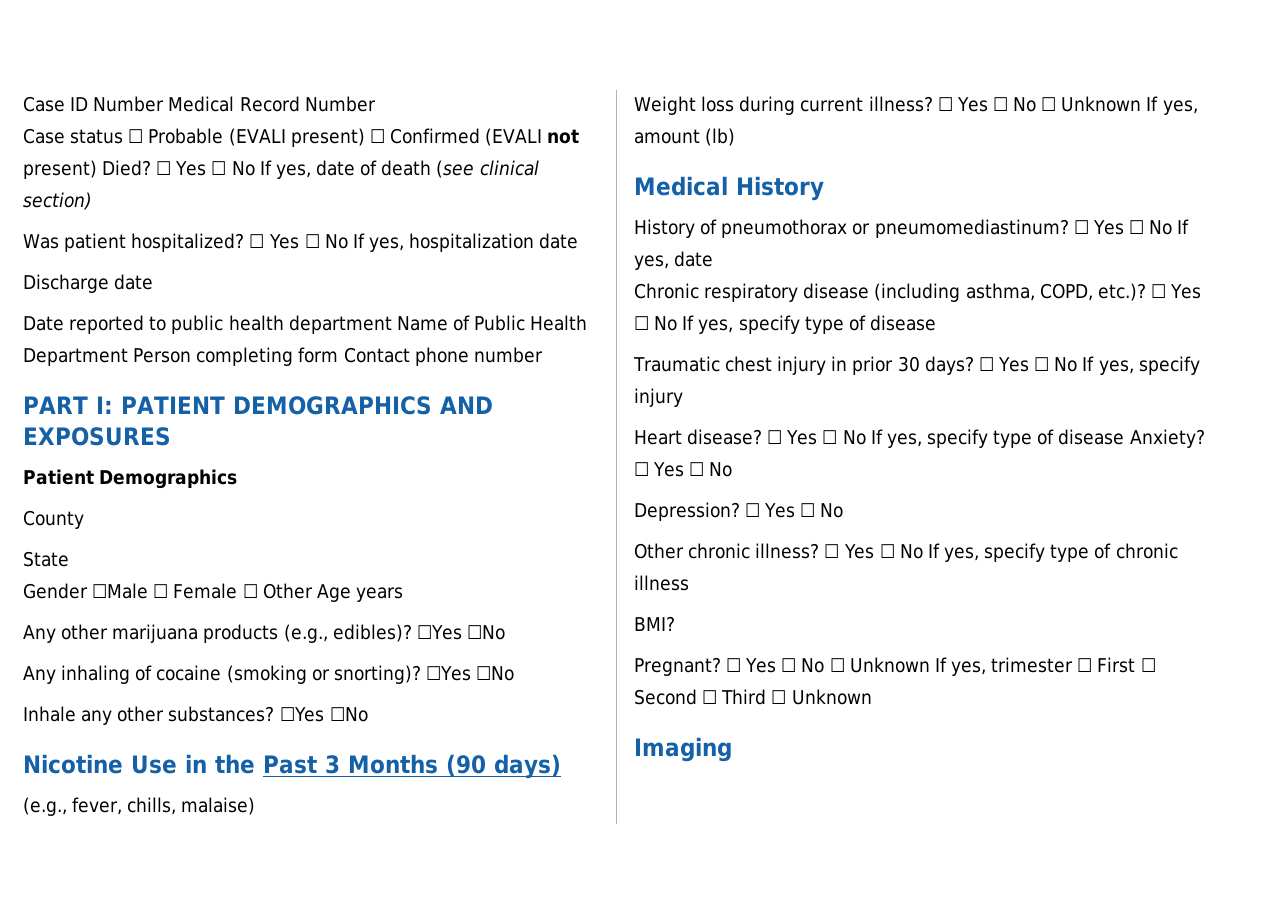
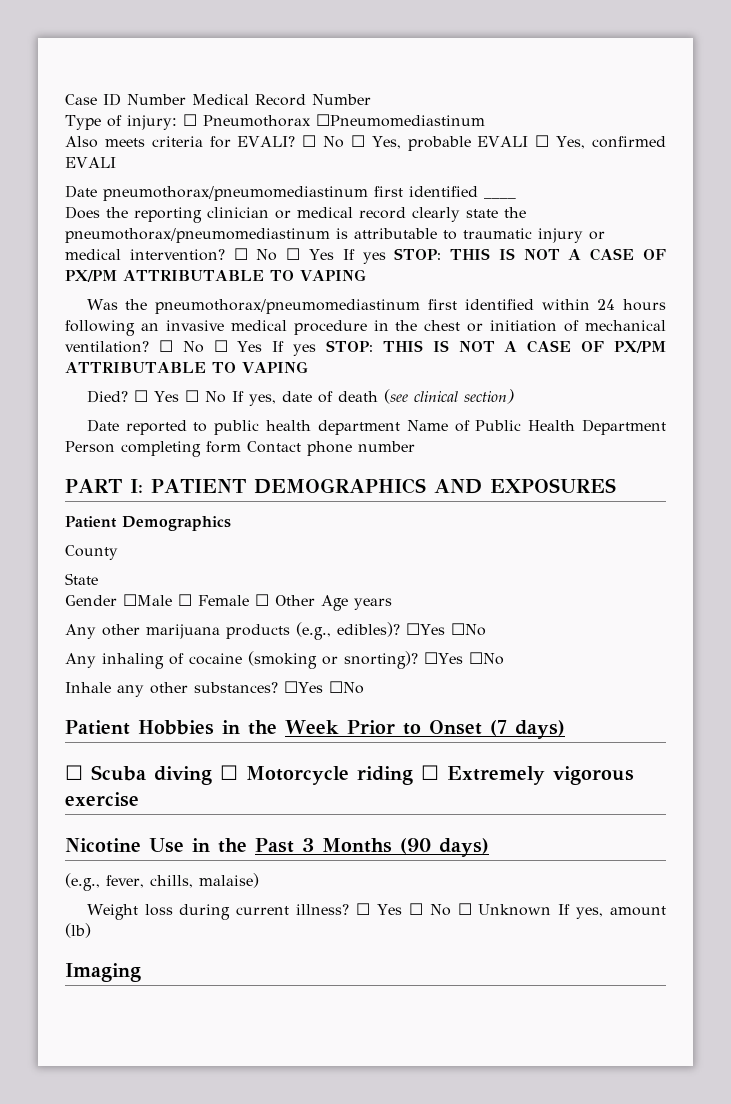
[23,128,580,147] [23,160,97,179] Case status ☐ Probable (EVALI present) ☐ Confirmed (EVALI not present) -> [65,114,485,130] [65,135,667,151] [65,157,116,168] [65,185,478,201] [484,197,516,199] [65,206,526,223] [65,228,605,243] [65,248,666,264] [65,269,366,282] [86,299,666,314] [65,320,667,336] [65,340,666,356] [65,361,308,373] Type of injury: ☐ Pneumothorax ☐Pneumomediastinum // Also meets criteria for EVALI? ☐ No ☐ Yes, probable EVALI ☐ Yes, confirmed EVALI // Date pneumothorax/pneumomediastinum first identified ____ // Does the reporting clinician or medical record clearly state the pneumothorax/pneumomediastinum is attributable to traumatic injury or medical intervention? ☐ No ☐ Yes If yes STOP: THIS IS NOT A CASE OF PX/PM ATTRIBUTABLE TO VAPING // Was the pneumothorax/pneumomediastinum first identified within 24 hours following an invasive medical procedure in the chest or initiation of mechanical ventilation? ☐ No ☐ Yes If yes STOP: THIS IS NOT A CASE OF PX/PM ATTRIBUTABLE TO VAPING //
[23,233,579,252] [23,274,154,293] // Was patient hospitalized? ☐ Yes ☐ No If yes, hospitalization date // Discharge date -> (514, 396) none
(368, 714) none -> [65,720,565,739] [65,765,634,785] [65,792,139,807] // Patient Hobbies in the Week Prior to Onset (7 days) // ☐ Scuba diving ☐ Motorcycle riding ☐ Extremely vigorous exercise
[634,176,824,201] [634,219,1190,238] [634,251,714,270] [634,283,1202,302] [634,315,936,334] [633,356,1200,375] [634,388,683,407] [634,429,1205,448] [634,462,733,477] [634,502,844,521] [634,543,1178,562] [634,575,689,591] [634,616,675,631] [634,657,1156,676] [634,689,872,705] // Medical History // History of pneumothorax or pneumomediastinum? ☐ Yes ☐ No If yes, date // Chronic respiratory disease (including asthma, COPD, etc.)? ☐ Yes ☐ No If yes, specify type of disease // Traumatic chest injury in prior 30 days? ☐ Yes ☐ No If yes, specify injury // Heart disease? ☐ Yes ☐ No If yes, specify type of disease Anxiety? ☐ Yes ☐ No // Depression? ☐ Yes ☐ No // Other chronic illness? ☐ Yes ☐ No If yes, specify type of chronic illness // BMI? // Pregnant? ☐ Yes ☐ No ☐ Unknown If yes, trimester ☐ First ☐ Second ☐ Third ☐ Unknown -> (91, 930) none

